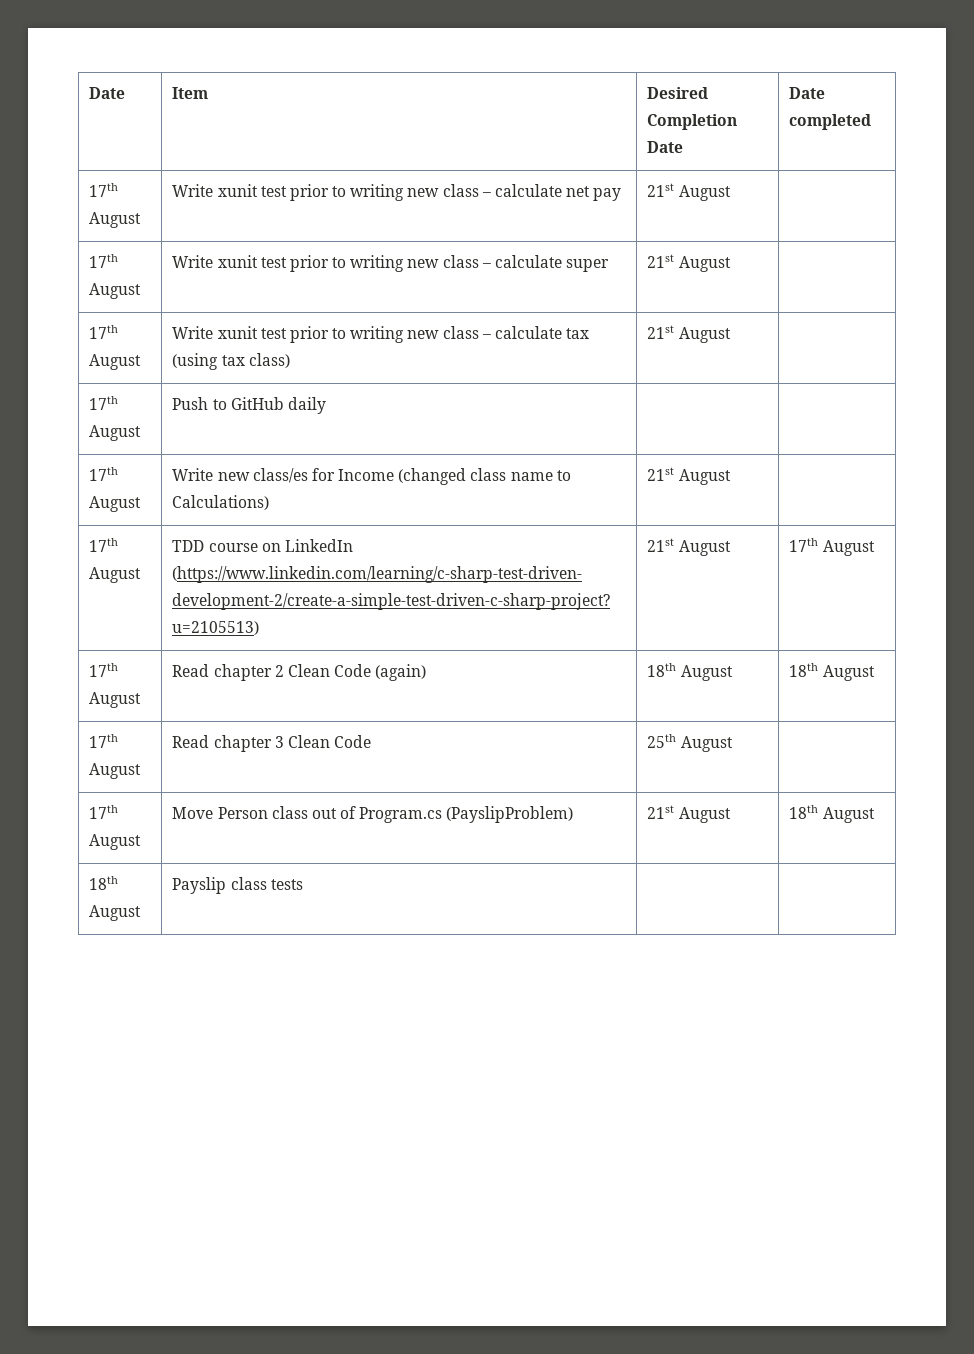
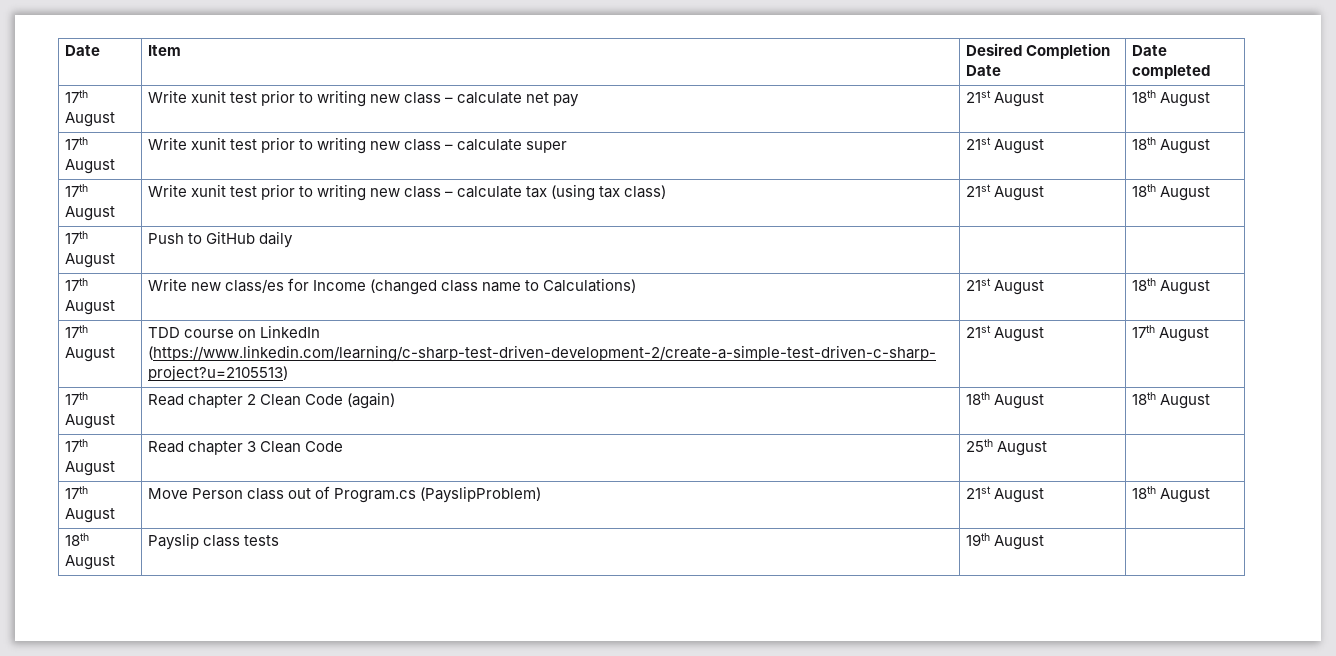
(731, 193) none -> [1131,90,1210,107] 18th August
(731, 264) none -> [1131,137,1210,154] 18th August
(731, 335) none -> [1131,184,1210,201] 18th August
(731, 477) none -> [1131,278,1210,295] 18th August
(303, 884) none -> [965,533,1044,550] 19th August

